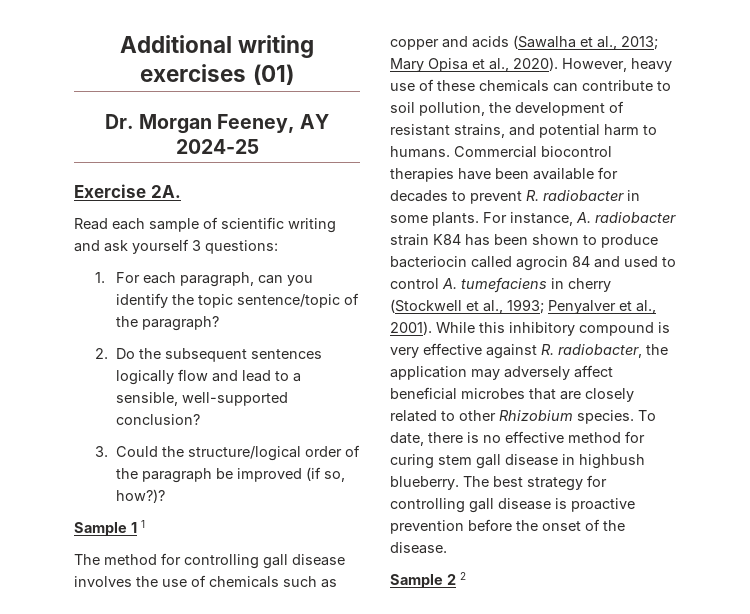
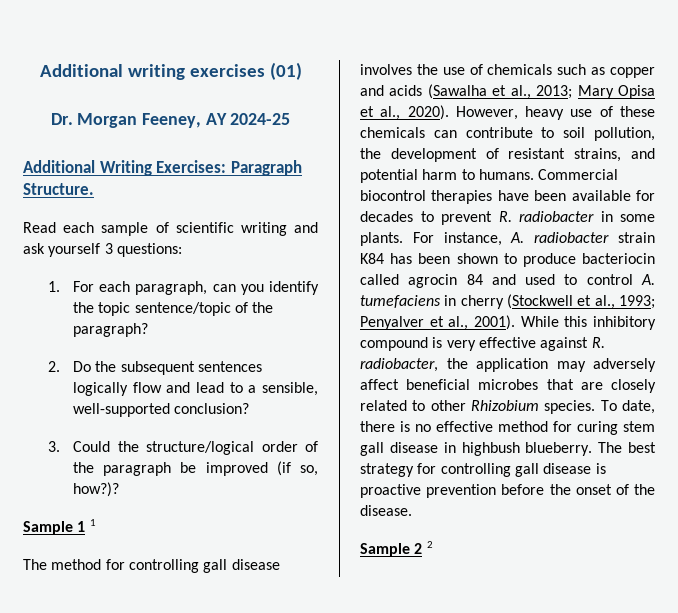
[74,184,181,198] Exercise 2A. -> [23,160,302,176] [23,183,94,195] Additional Writing Exercises: Paragraph Structure.

